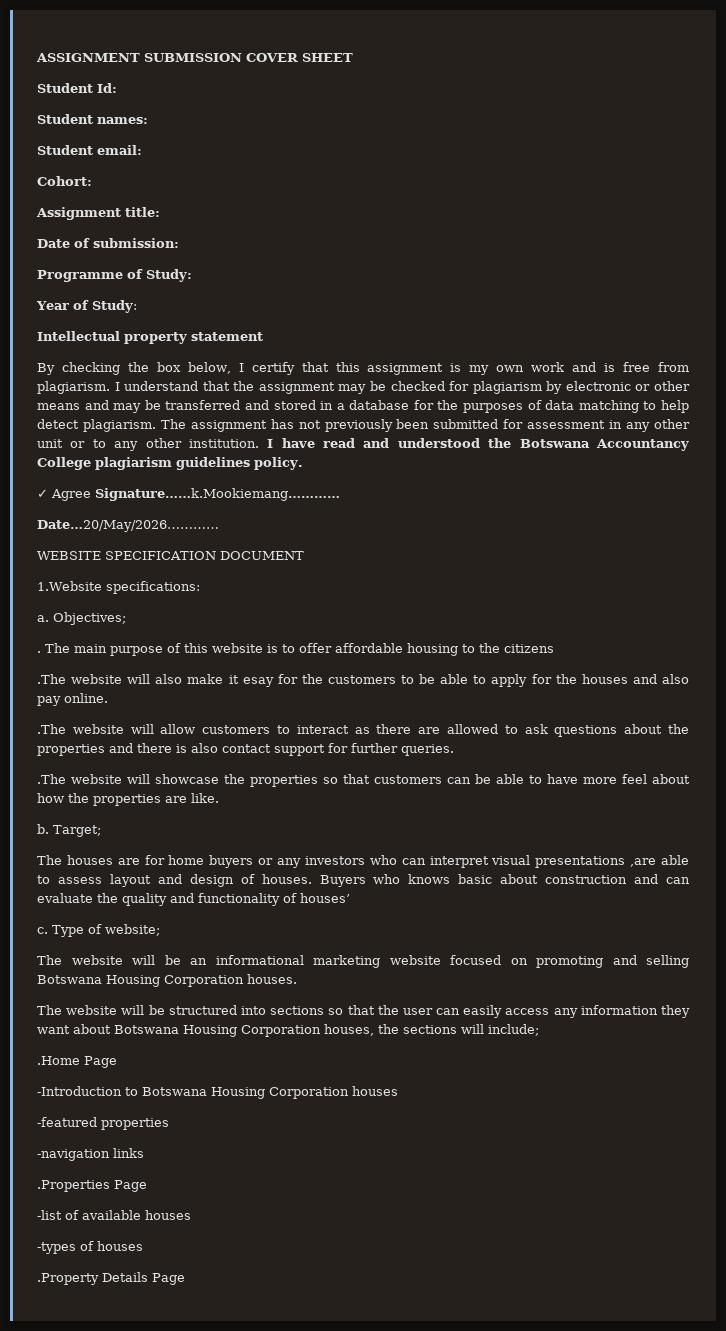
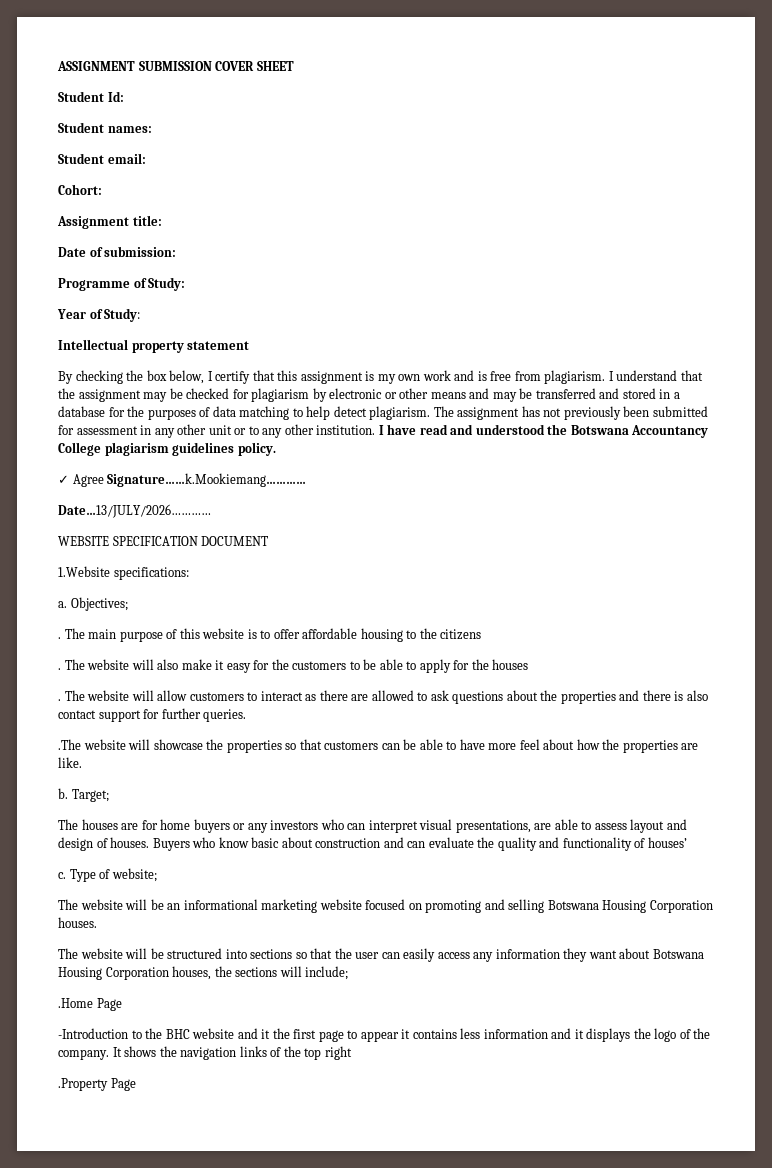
[37,520,219,532] Date…20/May/2026………… -> [58,504,211,518] Date…13/JULY/2026…………
[37,674,66,684] .The -> [58,659,85,670] . The
[242,677,274,687] esay -> [226,663,251,673] easy
[632,674,689,684] [37,693,108,706] [37,724,66,734] and also pay online. // .The -> [58,690,85,701] // . The
[535,856,657,868] presentations ,are -> [455,820,552,833] presentations, are
[408,874,451,884] knows -> [218,837,249,848] know
[142,1086,398,1099] [37,1117,169,1130] [37,1148,144,1161] [37,1180,147,1192] [37,1210,191,1220] [37,1241,143,1254] Botswana Housing Corporation houses // -featured properties // -navigation links // .Properties Page // -list of available houses // -types of houses -> [145,1028,711,1042] [58,1046,352,1060] the BHC website and it the first page to appear it contains less information and it displays the logo of the company. It shows the navigation links of the top right
[102,1272,148,1282] Details -> (108, 1084) none

